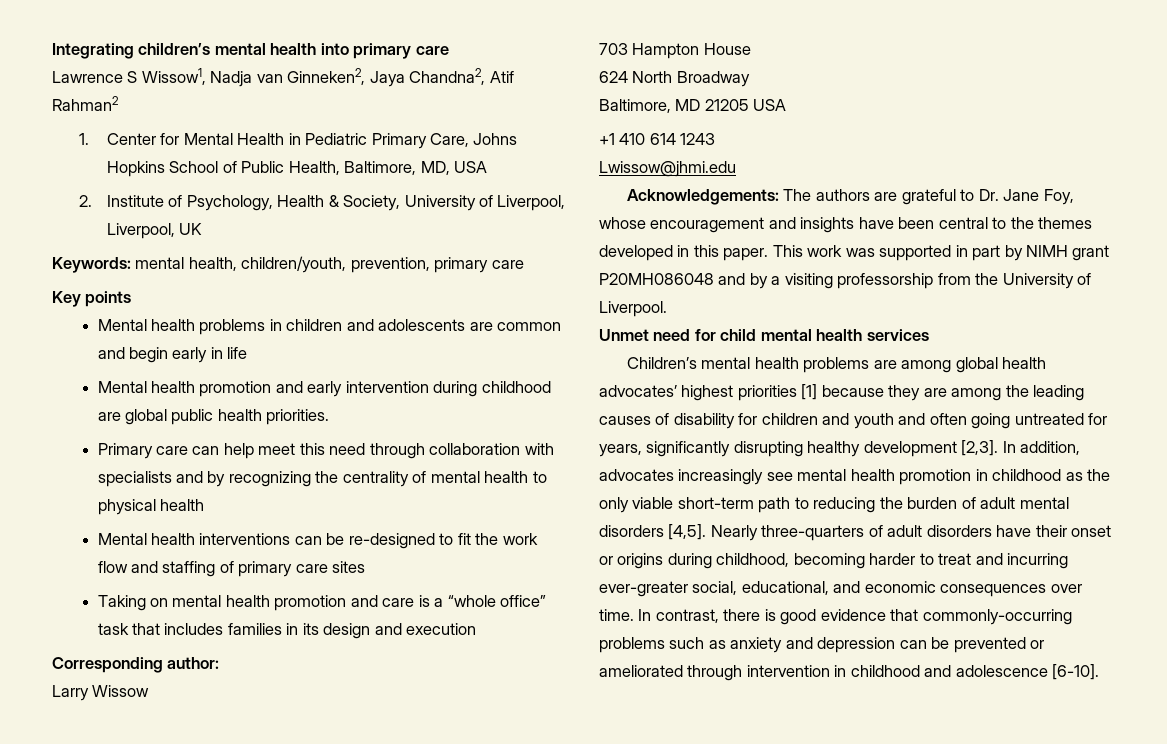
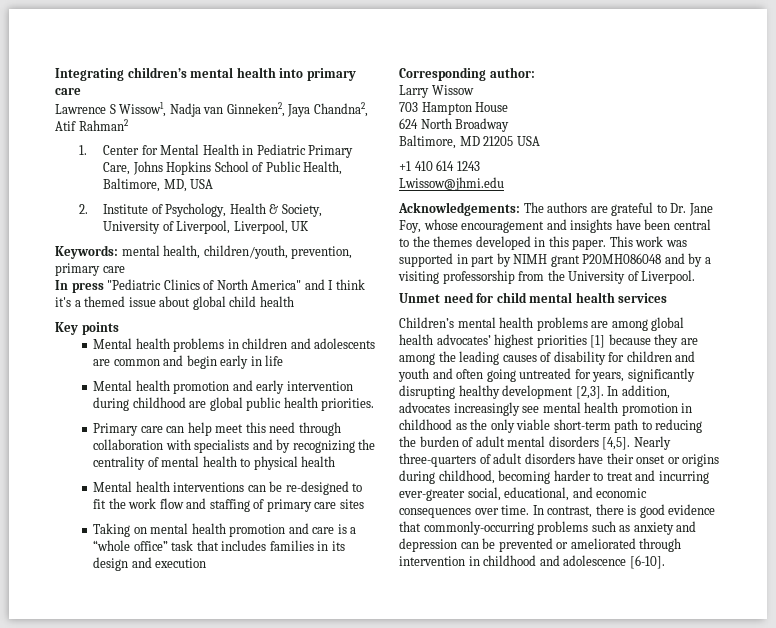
(524, 264) none -> [55,279,365,293] [55,296,294,310] // In press "Pediatric Clinics of North America" and I think it's a themed issue about global child health

